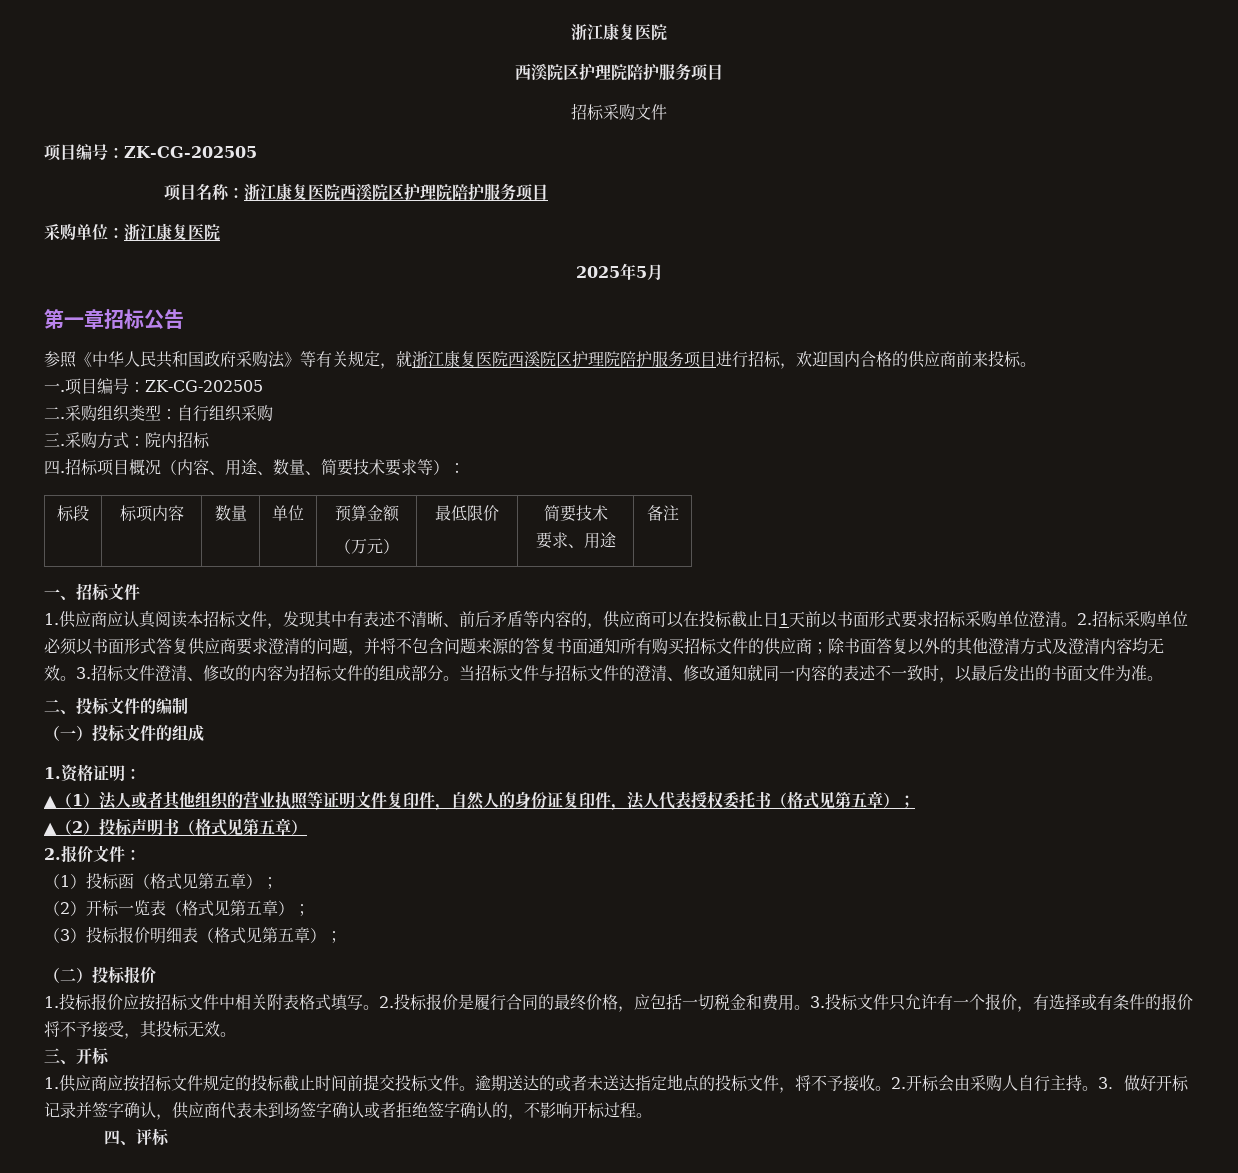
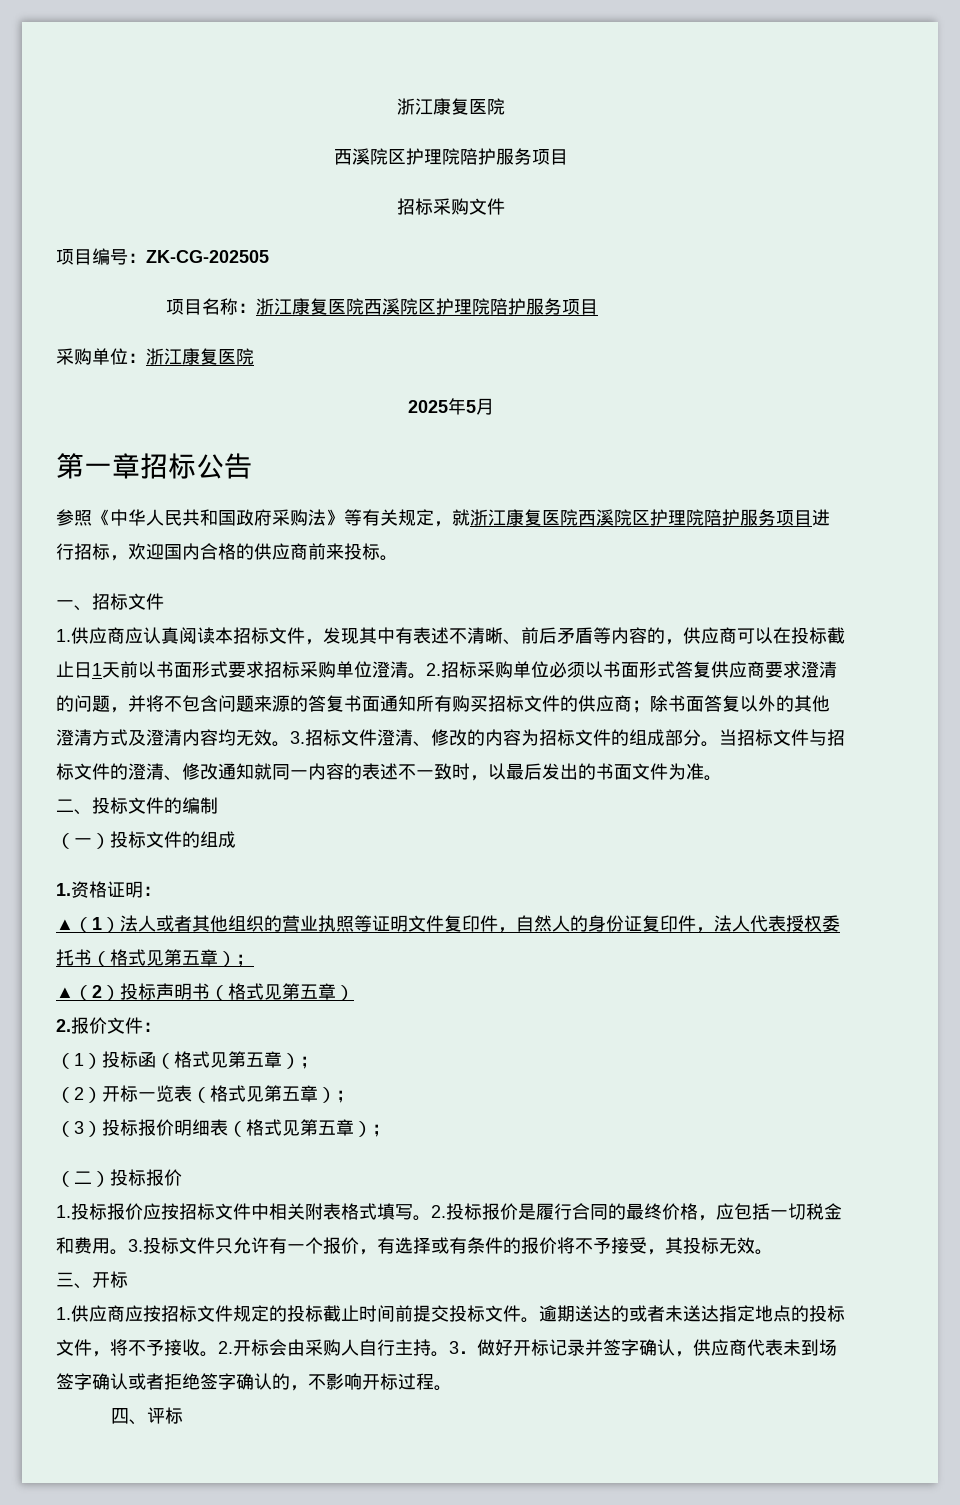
[44,378,263,395] [44,405,273,422] [44,431,210,449] [44,458,465,476] [57,505,89,522] [119,505,184,522] [214,505,247,521] [272,505,304,521] [334,505,400,522] [334,538,399,554] [435,505,499,521] [543,505,608,522] [535,532,616,549] [646,505,679,521] // 一.项目编号：ZK-CG-202505 // 二.采购组织类型：自行组织采购 // 三.采购方式：院内招标 // 四.招标项目概况（内容、用途、数量、简要技术要求等）： // 标段 | 标项内容 | 数量 | 单位 | 预算金额 // （万元） | 最低限价 | 简要技术 // 要求、用途 | 备注 -> (398, 558) none

